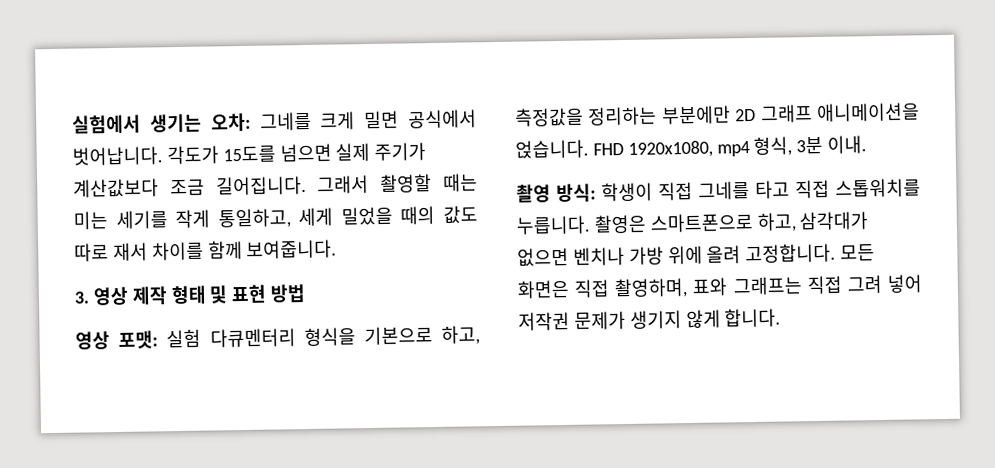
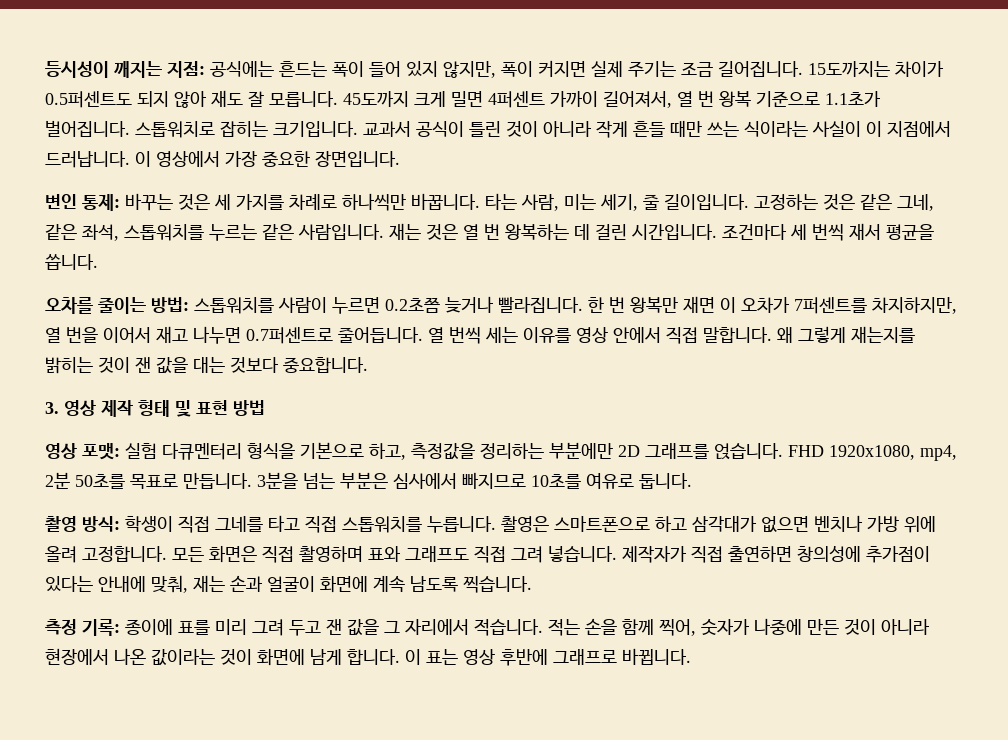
[72,109,477,134] [72,142,427,166] [73,173,479,198] [73,205,478,230] [74,239,338,262] 실험에서 생기는 오차: 그네를 크게 밀면 공식에서 벗어납니다. 각도가 15도를 넘으면 실제 주기가 계산값보다 조금 길어집니다. 그래서 촬영할 때는 미는 세기를 작게 통일하고, 세게 밀었을 때의 값도 따로 재서 차이를 함께 보여줍니다. -> [45,60,944,78] [45,90,881,108] [45,120,951,138] [45,151,400,168] [45,193,934,211] [45,223,934,241] [45,254,98,270] [45,296,957,314] [45,326,915,344] [45,357,368,374] 등시성이 깨지는 지점: 공식에는 흔드는 폭이 들어 있지 않지만, 폭이 커지면 실제 주기는 조금 길어집니다. 15도까지는 차이가 0.5퍼센트도 되지 않아 재도 잘 모릅니다. 45도까지 크게 밀면 4퍼센트 가까이 길어져서, 열 번 왕복 기준으로 1.1초가 벌어집니다. 스톱워치로 잡히는 크기입니다. 교과서 공식이 틀린 것이 아니라 작게 흔들 때만 쓰는 식이라는 사실이 이 지점에서 드러납니다. 이 영상에서 가장 중요한 장면입니다. // 변인 통제: 바꾸는 것은 세 가지를 차례로 하나씩만 바꿉니다. 타는 사람, 미는 세기, 줄 길이입니다. 고정하는 것은 같은 그네, 같은 좌석, 스톱워치를 누르는 같은 사람입니다. 재는 것은 열 번 왕복하는 데 걸린 시간입니다. 조건마다 세 번씩 재서 평균을 씁니다. // 오차를 줄이는 방법: 스톱워치를 사람이 누르면 0.2초쯤 늦거나 빨라집니다. 한 번 왕복만 재면 이 오차가 7퍼센트를 차지하지만, 열 번을 이어서 재고 나누면 0.7퍼센트로 줄어듭니다. 열 번씩 세는 이유를 영상 안에서 직접 말합니다. 왜 그렇게 재는지를 밝히는 것이 잰 값을 대는 것보다 중요합니다.
[760,102,920,123] 그래프 애니메이션을 -> [645,443,709,459] 그래프를
[716,135,868,157] mp4 형식, 3분 이내. -> [920,445,957,461] [45,472,692,490] mp4, 2분 50초를 목표로 만듭니다. 3분을 넘는 부분은 심사에서 빠지므로 10초를 여유로 둡니다.
[756,212,796,232] 하고, -> [655,516,687,532] 하고
[614,274,922,299] [518,308,782,331] 촬영하며, 표와 그래프는 직접 그려 넣어 저작권 문제가 생기지 않게 합니다. -> [299,545,930,563] [45,575,532,593] [45,618,930,636] [45,648,691,666] 촬영하며 표와 그래프도 직접 그려 넣습니다. 제작자가 직접 출연하면 창의성에 추가점이 있다는 안내에 맞춰, 재는 손과 얼굴이 화면에 계속 남도록 찍습니다. // 측정 기록: 종이에 표를 미리 그려 두고 잰 값을 그 자리에서 적습니다. 적는 손을 함께 찍어, 숫자가 나중에 만든 것이 아니라 현장에서 나온 값이라는 것이 화면에 남게 합니다. 이 표는 영상 후반에 그래프로 바뀝니다.

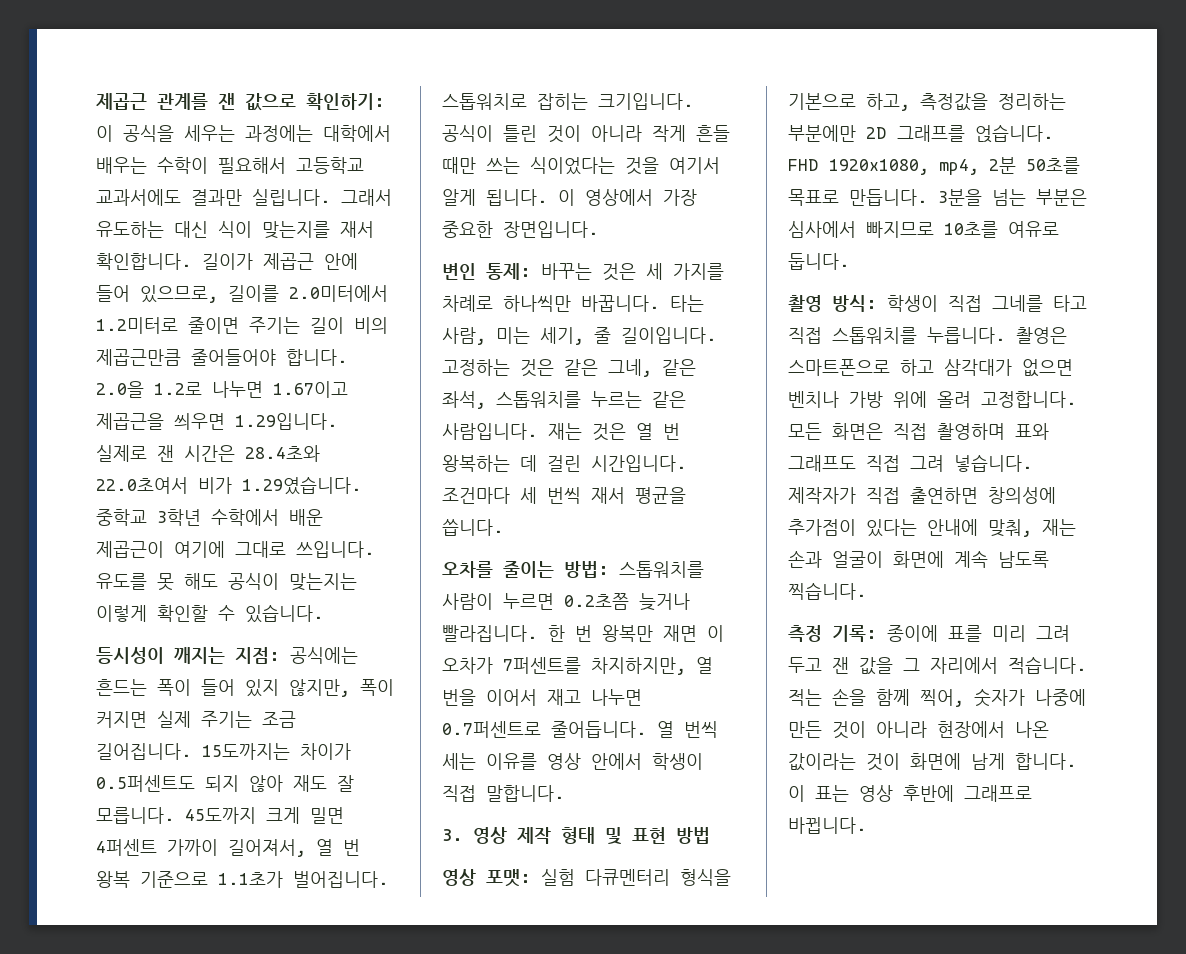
(45, 69) none -> [96,93,385,111] [96,125,391,142] [96,157,364,174] [96,189,392,206] [96,221,374,239] [96,253,358,270] [96,285,388,303] [96,317,388,334] [96,349,348,366] [96,381,348,398] [96,413,338,430] [96,445,320,462] [96,476,362,495] [96,509,323,526] [96,541,375,558] [96,573,357,591] [96,604,324,623] 제곱근 관계를 잰 값으로 확인하기: 이 공식을 세우는 과정에는 대학에서 배우는 수학이 필요해서 고등학교 교과서에도 결과만 실립니다. 그래서 유도하는 대신 식이 맞는지를 재서 확인합니다. 길이가 제곱근 안에 들어 있으므로, 길이를 2.0미터에서 1.2미터로 줄이면 주기는 길이 비의 제곱근만큼 줄어들어야 합니다. 2.0을 1.2로 나누면 1.67이고 제곱근을 씌우면 1.29입니다. 실제로 잰 시간은 28.4초와 22.0초여서 비가 1.29였습니다. 중학교 3학년 수학에서 배운 제곱근이 여기에 그대로 쓰입니다. 유도를 못 해도 공식이 맞는지는 이렇게 확인할 수 있습니다. //
[363,121,411,137] 교과서 -> (694, 101) none
[744,121,951,137] [45,151,130,168] 식이라는 사실이 이 지점에서 드러납니다. -> [530,157,720,175] [442,189,548,206] 식이었다는 것을 여기서 알게 됩니다.
(661, 335) none -> [652,753,703,770] 학생이
[777,326,915,343] [45,357,368,374] 왜 그렇게 재는지를 밝히는 것이 잰 값을 대는 것보다 중요합니다. -> (565, 793) none

